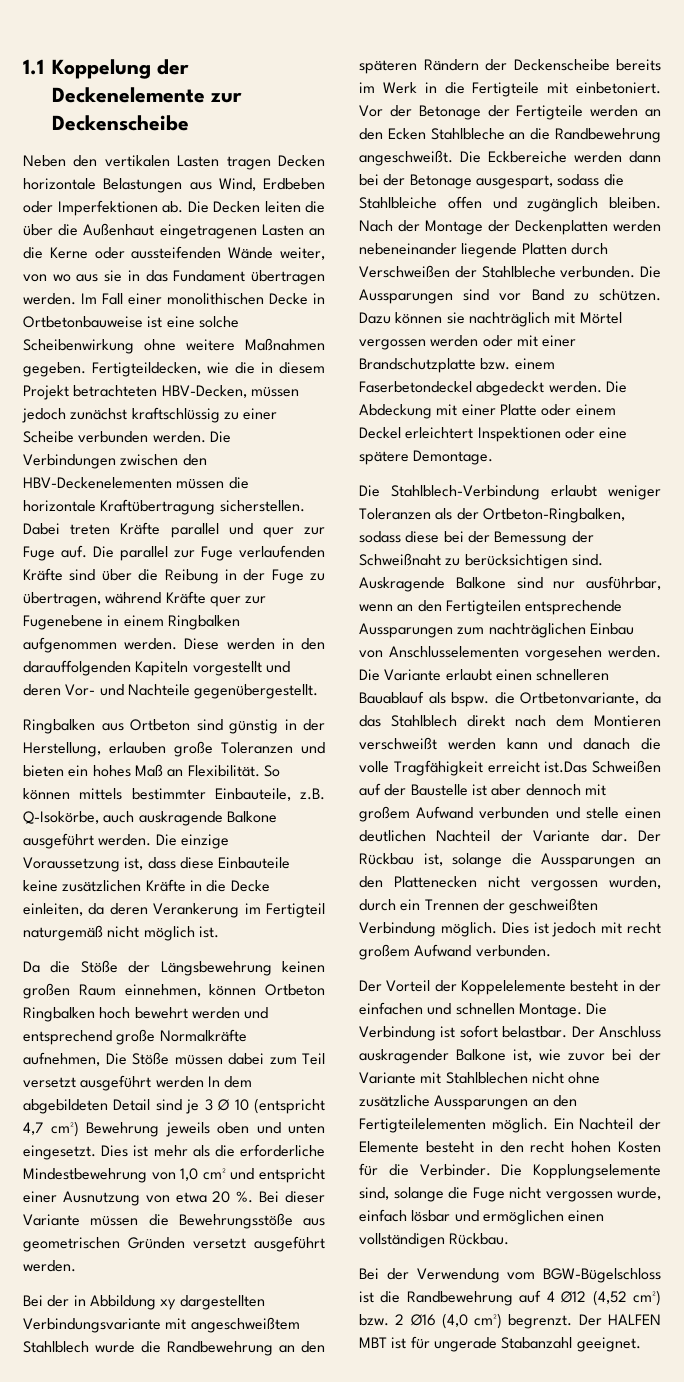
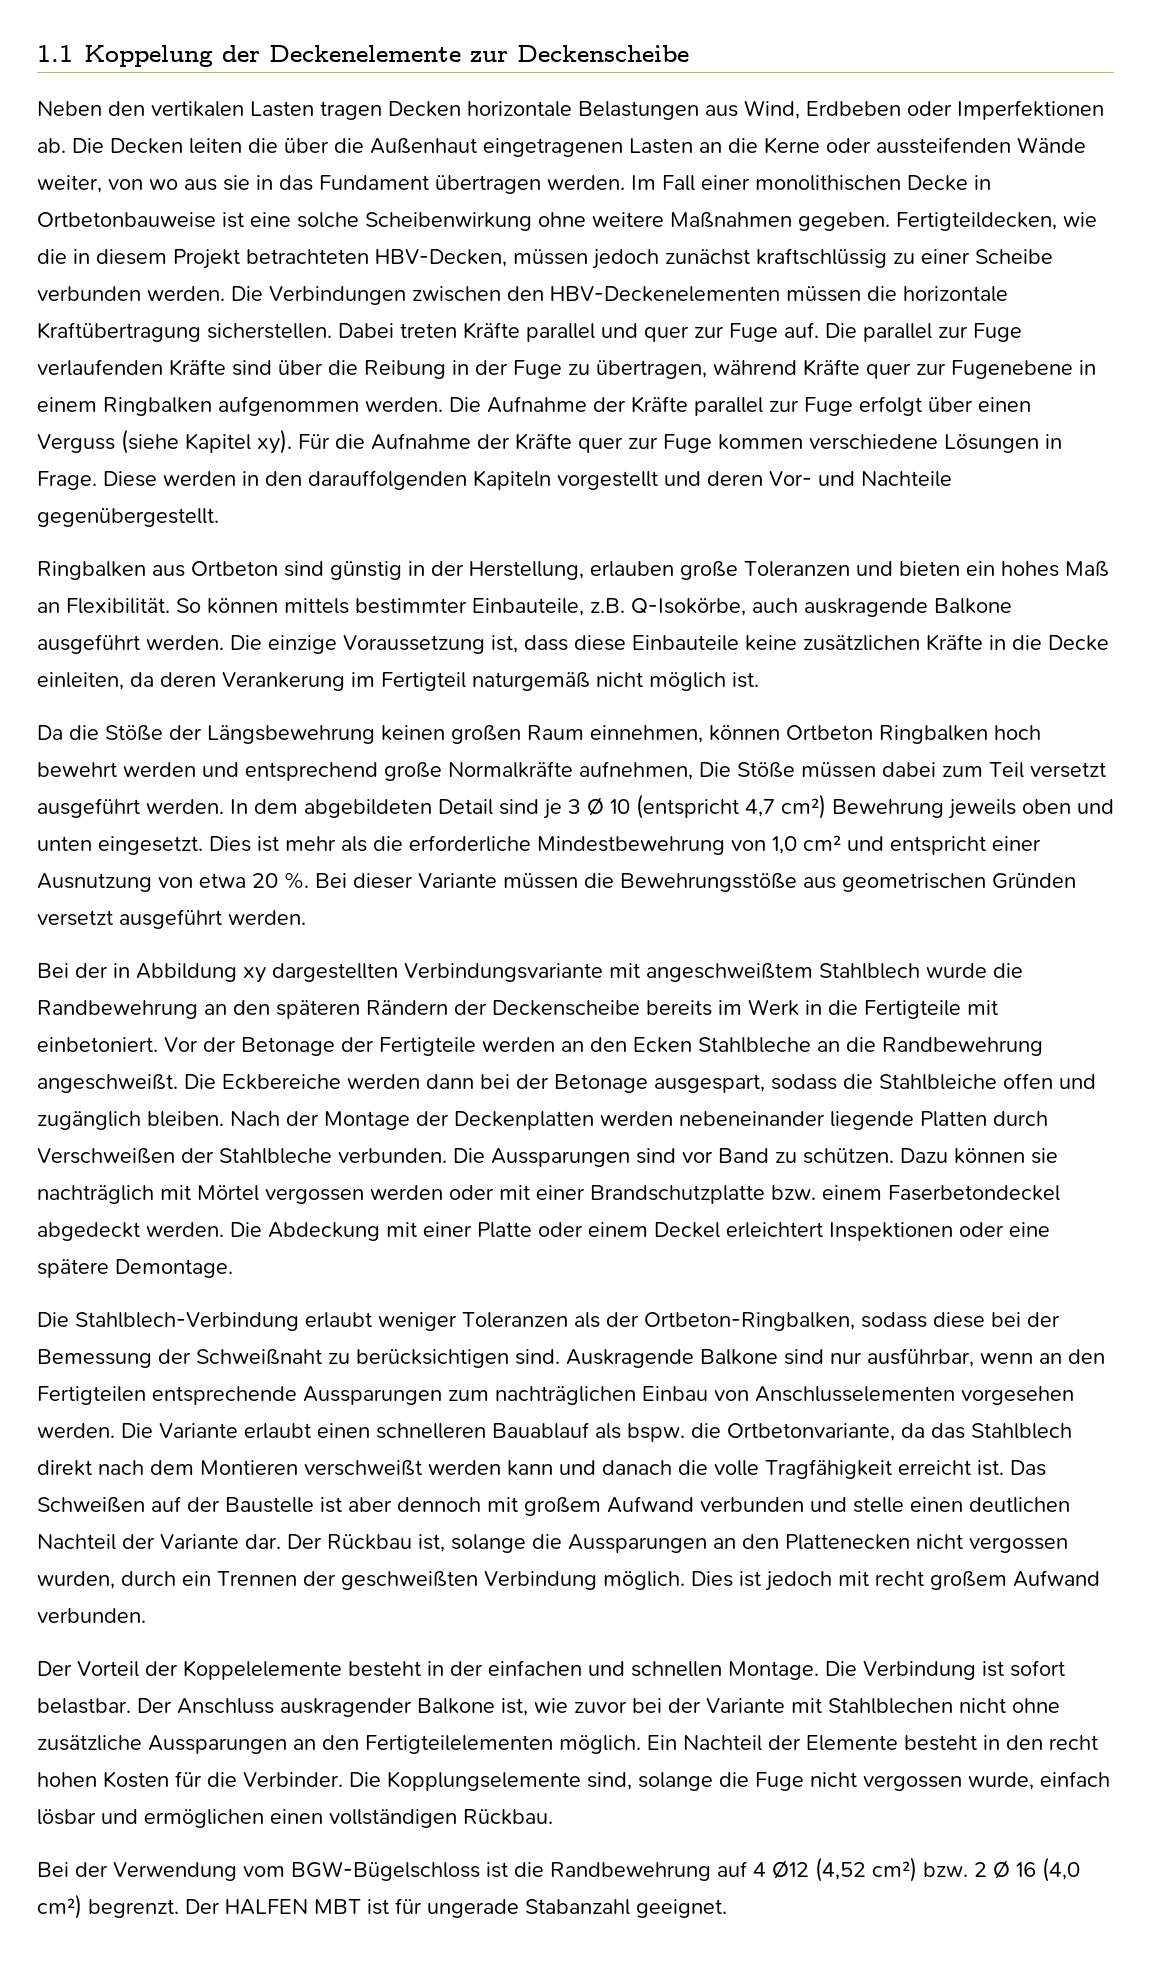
(178, 644) none -> [449,396,1031,416] [37,429,1062,454] [37,471,97,490] Die Aufnahme der Kräfte parallel zur Fuge erfolgt über einen Verguss (siehe Kapitel xy). Für die Aufnahme der Kräfte quer zur Fuge kommen verschiedene Lösungen in Frage.
[155,1076,204,1088] werden -> [146,799,224,814] werden.
[544,761,588,773] ist.Das -> [977,1460,1046,1476] ist. Das
[410,1314,436,1326] Ø16 -> [993,1860,1036,1879] Ø 16

